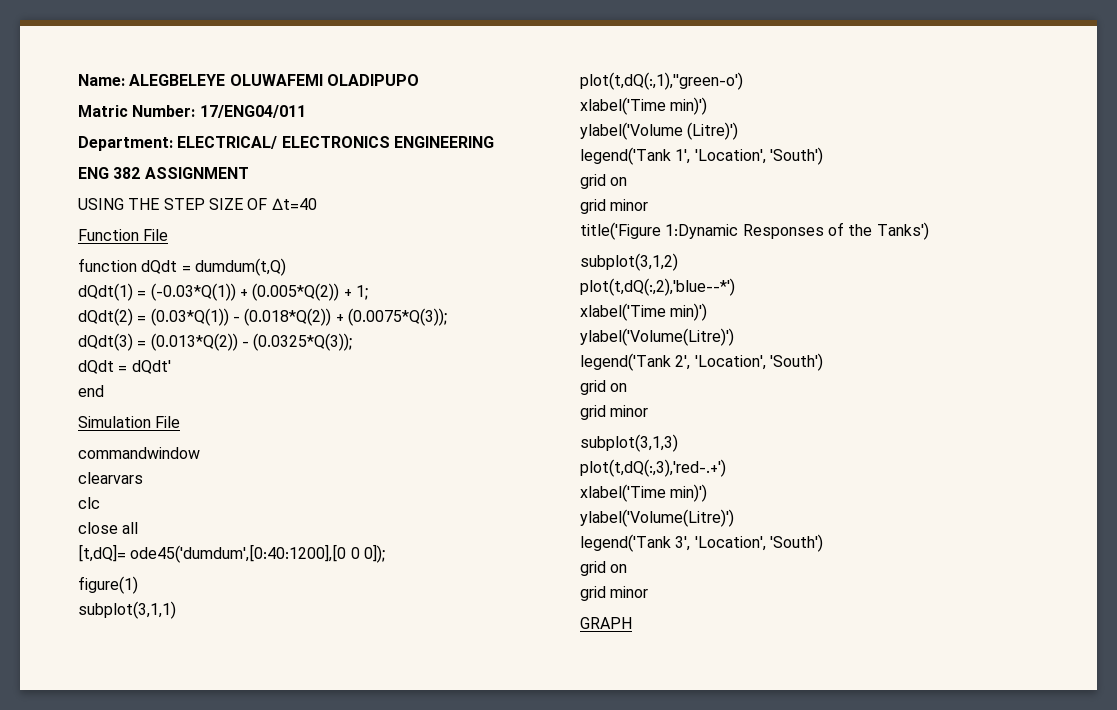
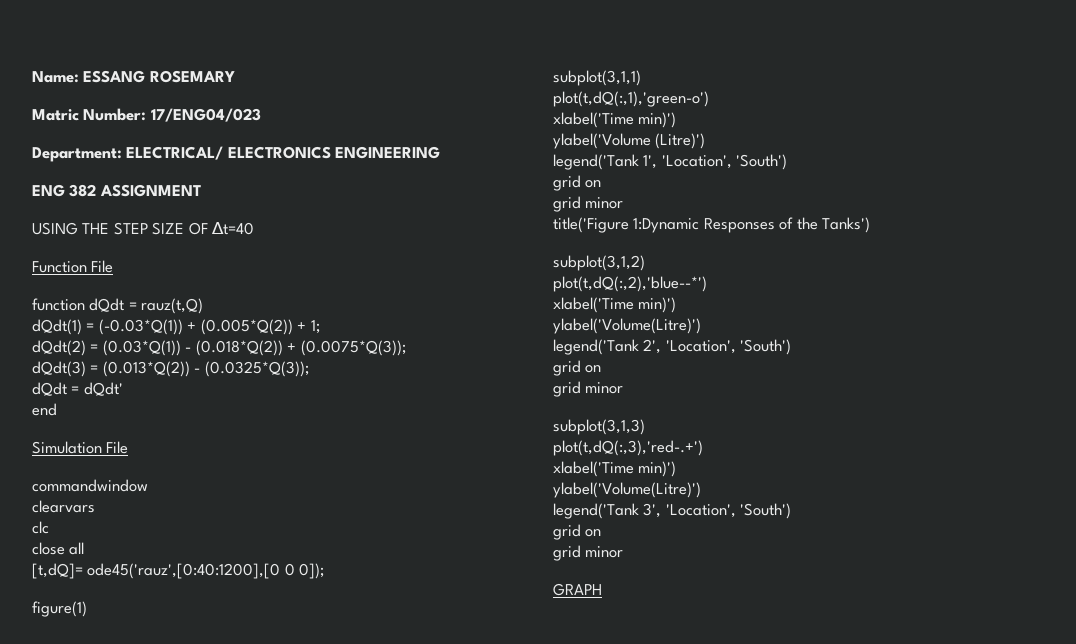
[129,74,419,86] ALEGBELEYE OLUWAFEMI OLADIPUPO -> [83,70,235,83] ESSANG ROSEMARY
[199,105,306,118] 17/ENG04/011 -> [150,108,261,122] 17/ENG04/023
[194,258,286,276] dumdum(t,Q) -> [141,298,204,314] rauz(t,Q)
[130,544,347,563] ode45('dumdum',[0:40:1200],[0 -> [87,563,281,579] ode45('rauz',[0:40:1200],[0
[580,72,743,90] plot(t,dQ(:,1),''green-o') -> [553,91,709,107] plot(t,dQ(:,1),'green-o')

